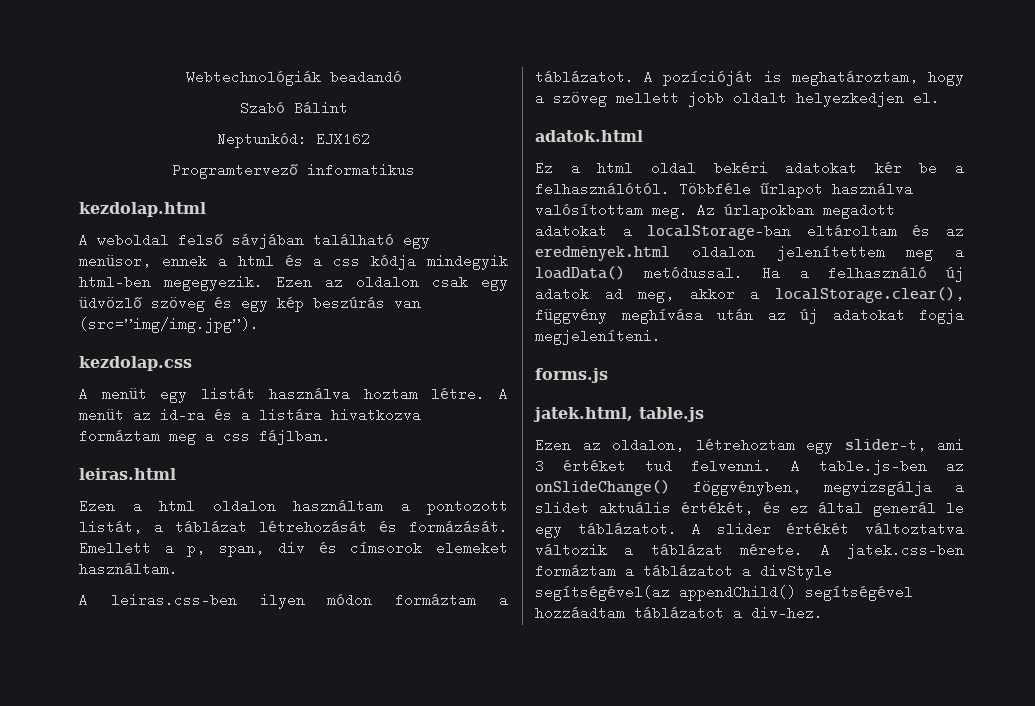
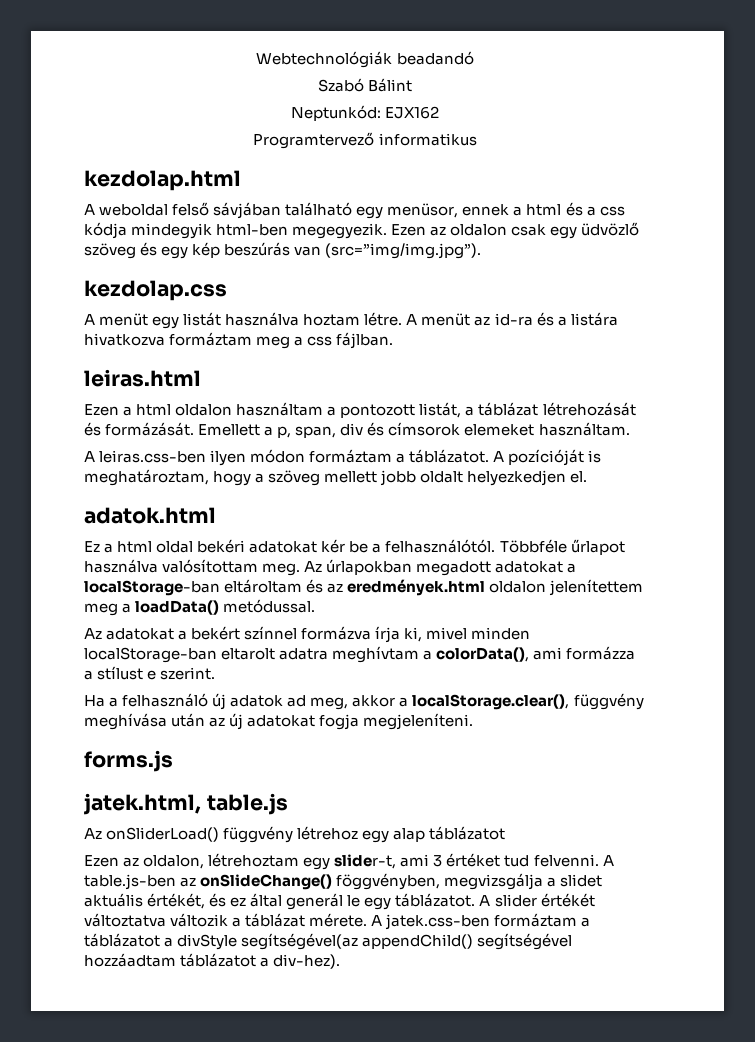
(744, 273) none -> [84,626,531,643] [84,646,636,663] [84,666,216,680] // Az adatokat a bekért színnel formázva írja ki, mivel minden localStorage-ban eltarolt adatra meghívtam a colorData(), ami formázza a stílust e szerint. //
(704, 414) none -> [84,826,506,843] // Az onSliderLoad() függvény létrehoz egy alap táblázatot
[751,606,823,620] div-hez. -> [273,954,341,969] div-hez).

